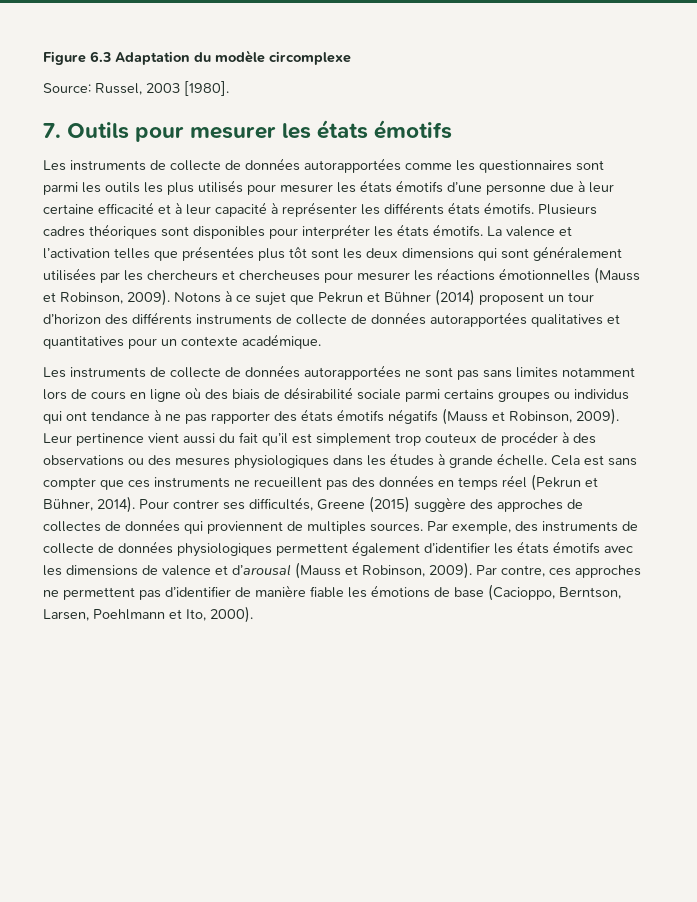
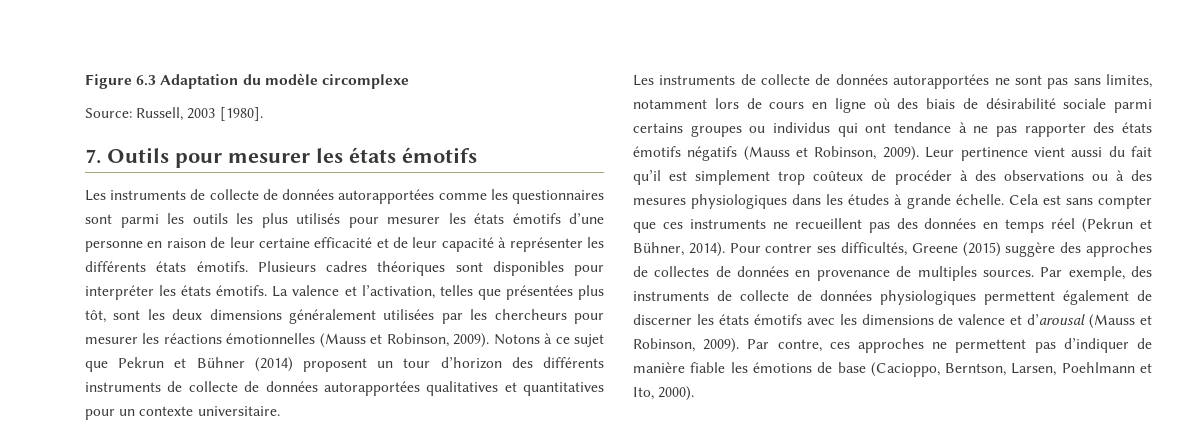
[95,83,142,95] Russel, -> [136,107,184,121] Russell,
[550,180,585,192] due à -> [147,237,226,248] en raison de
[175,202,182,214] à -> [393,237,409,248] de
[43,248,110,259] l’activation -> [361,285,435,299] l’activation,
[289,247,307,258] tôt -> [85,310,106,323] tôt,
[478,248,529,261] qui sont -> (282, 314) none
[222,270,320,281] et chercheuses -> (567, 314) none
[242,334,321,349] académique. -> [197,406,280,416] universitaire.
[516,367,558,378] limites -> [1106,74,1152,88] limites,
[425,433,477,443] couteux -> [813,171,864,181] coûteux
(144, 461) none -> [1115,170,1124,181] à
[184,521,283,534] qui proviennent -> [795,270,890,281] en provenance
[424,542,490,553] d’identifier -> [1137,290,1152,301] [633,314,692,325] de discerner
[165,586,231,597] d’identifier -> [1063,338,1129,353] d’indiquer

